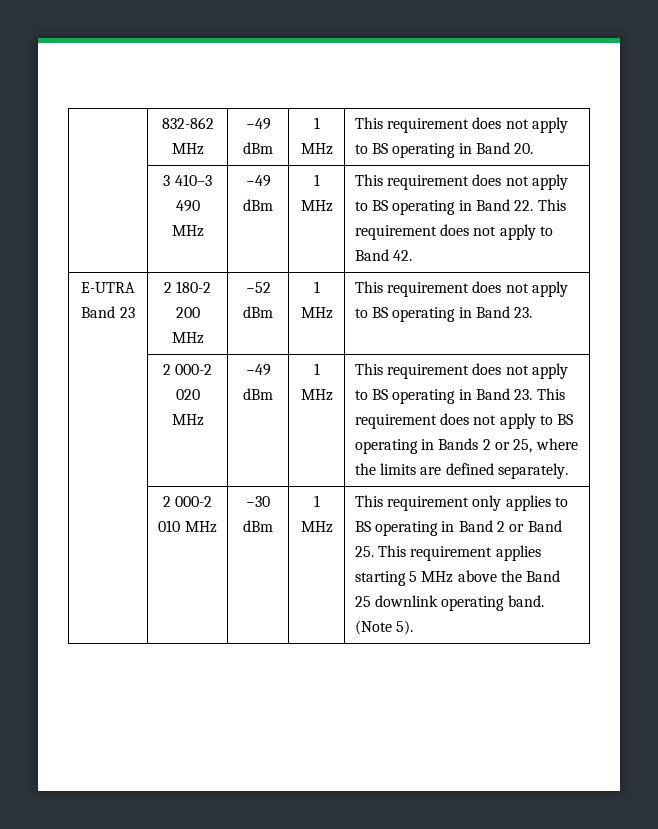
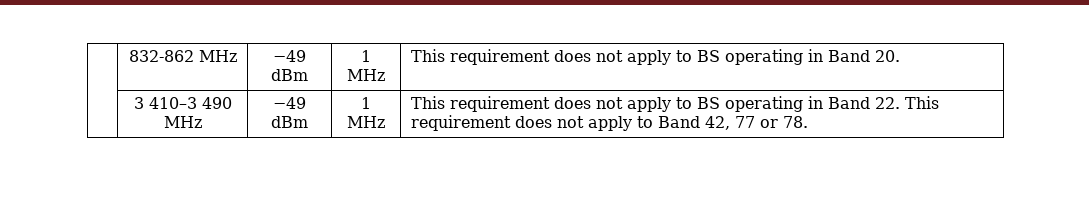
[392,250,412,261] [81,282,135,293] [81,306,135,318] [163,281,212,293] [175,307,200,318] [171,332,204,344] [245,282,271,293] [243,306,273,318] [313,281,320,293] [300,307,333,319] [354,281,568,297] [354,306,533,322] [162,364,213,375] [175,389,200,400] [171,414,204,426] [245,364,271,376] [243,388,273,400] [313,363,320,375] [300,389,333,401] [354,363,568,379] [354,388,565,404] [354,413,574,429] [354,438,578,454] [354,463,568,479] [162,496,213,507] [158,520,217,533] [246,496,270,507] [243,520,273,532] [313,495,320,507] [300,521,333,533] [354,495,568,511] [354,520,562,536] [354,545,541,561] [354,570,561,586] [354,595,544,611] [354,620,413,635] 42. // E-UTRA Band 23 | 2 180-2 200 MHz | −52 dBm | 1 MHz | This requirement does not apply to BS operating in Band 23. // | 2 000-2 020 MHz | −49 dBm | 1 MHz | This requirement does not apply to BS operating in Band 23. This requirement does not apply to BS operating in Bands 2 or 25, where the limits are defined separately. // | 2 000-2 010 MHz | −30 dBm | 1 MHz | This requirement only applies to BS operating in Band 2 or Band 25. This requirement applies starting 5 MHz above the Band 25 downlink operating band. (Note 5). -> [705,116,809,130] 42, 77 or 78.

